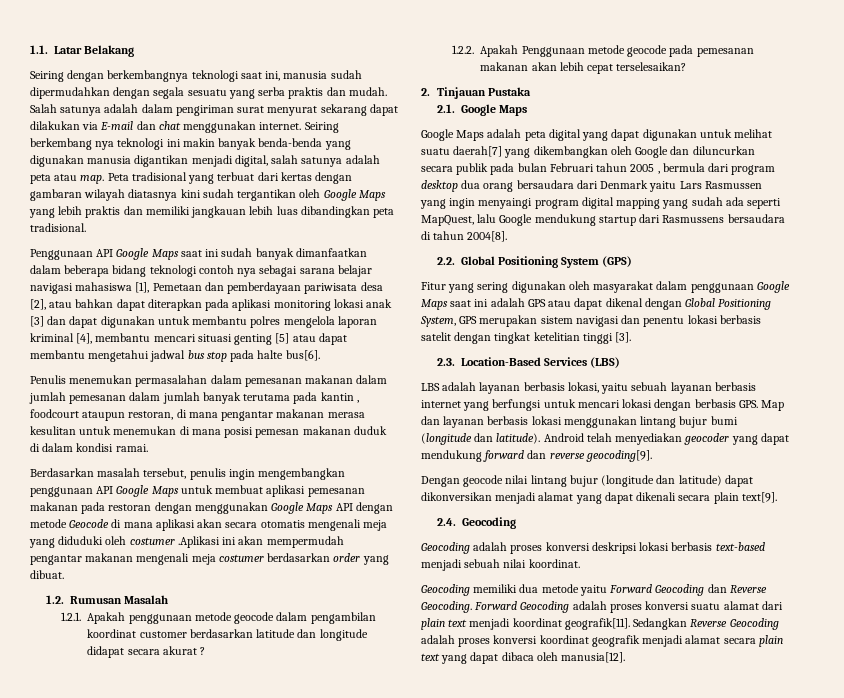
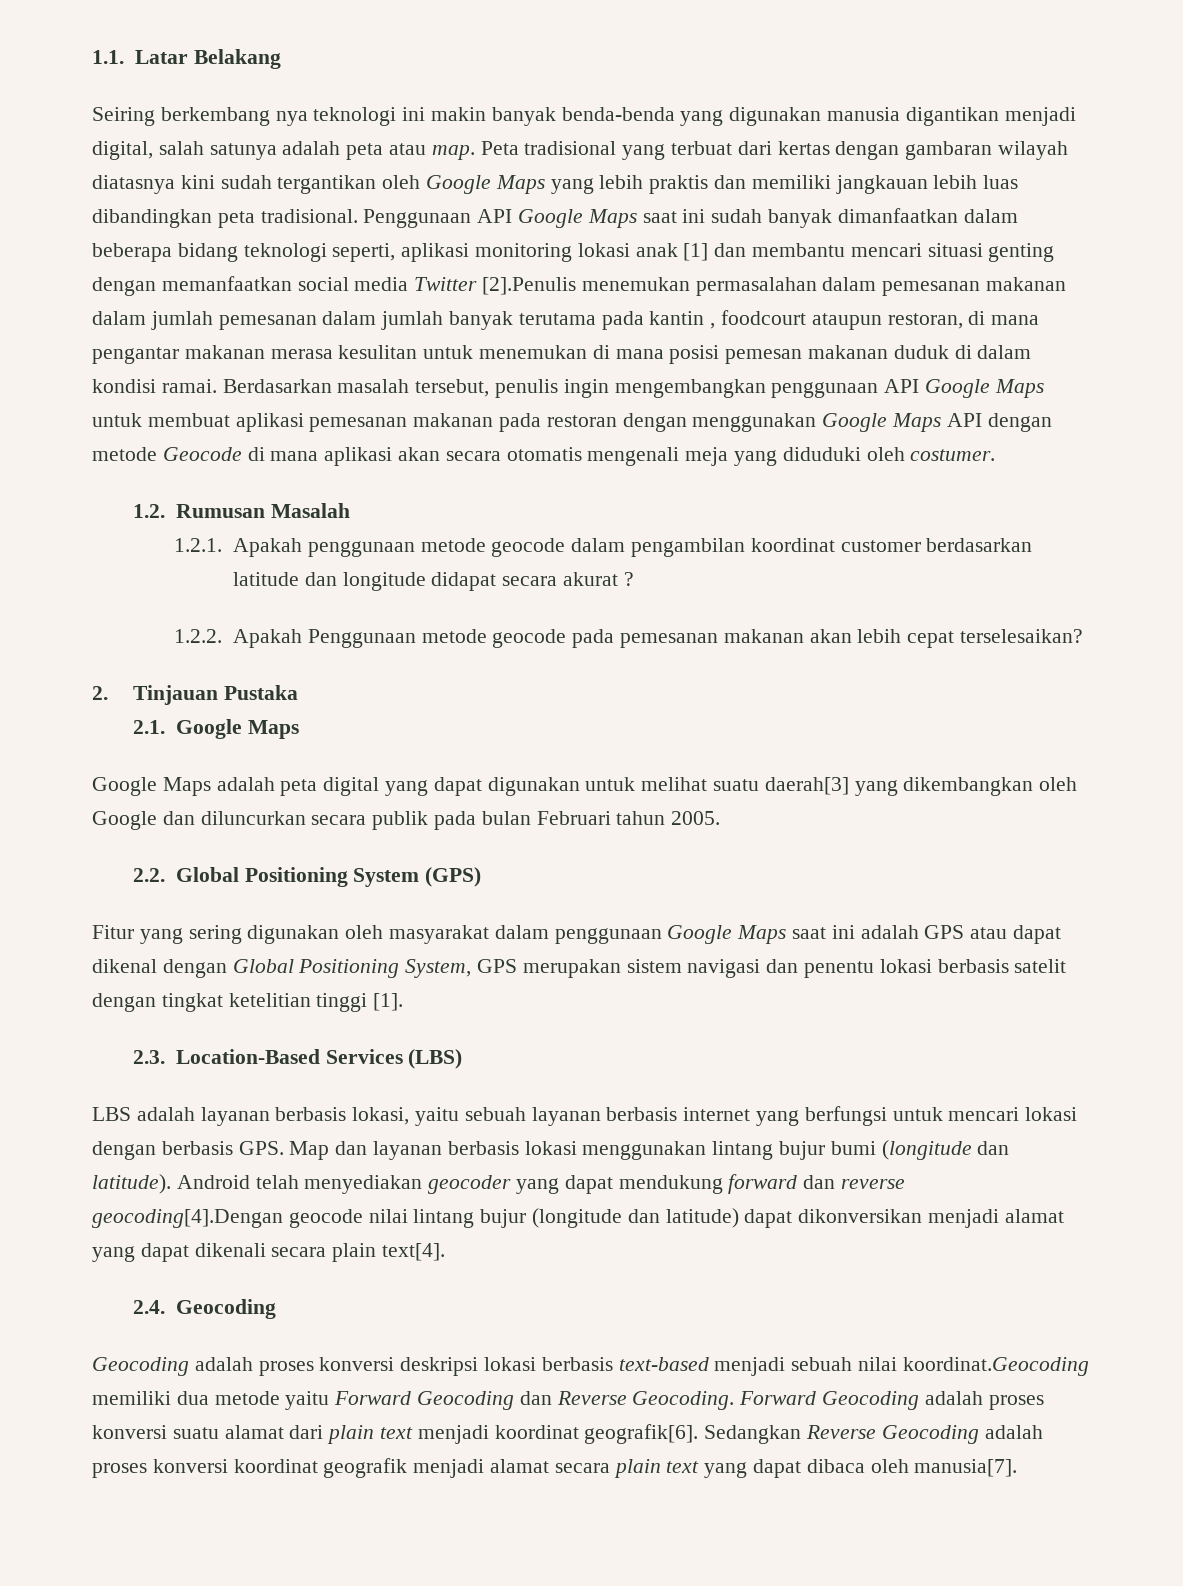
[67,70,362,82] [30,87,387,99] [30,104,398,116] [30,121,339,133] dengan berkembangnya teknologi saat ini, manusia sudah dipermudahkan dengan segala sesuatu yang serba praktis dan mudah. Salah satunya adalah dalam pengiriman surat menyurat sekarang dapat dilakukan via E-mail dan chat menggunakan internet. Seiring -> (155, 116) none
(86, 227) // -> (358, 216) none
[198,265,372,277] [30,282,383,294] [30,299,393,311] [30,316,377,328] [30,333,347,345] [30,350,320,362] [30,375,66,384] contoh nya sebagai sarana belajar navigasi mahasiswa [1], Pemetaan dan pemberdayaan pariwisata desa [2], atau bahkan dapat diterapkan pada aplikasi monitoring lokasi anak [3] dan dapat digunakan untuk membantu polres mengelola laporan kriminal [4], membantu mencari situasi genting [5] atau dapat membantu mengetahui jadwal bus stop pada halte bus[6]. // Penulis -> [332,243,1055,262] [92,276,577,296] seperti, aplikasi monitoring lokasi anak [1] dan membantu mencari situasi genting dengan memanfaatkan social media Twitter [2].Penulis
(148, 448) // -> (217, 386) none
[129,536,344,548] [30,553,389,565] [30,570,64,579] costumer .Aplikasi ini akan mempermudah pengantar makanan mengenali meja costumer berdasarkan order yang dibuat. -> [910,449,996,461] costumer.
[453,146,503,157] daerah[7] -> [764,777,849,795] daerah[3]
[630,163,776,175] [421,180,762,192] [420,197,782,209] [421,214,785,226] [421,231,508,242] 2005 , bermula dari program desktop dua orang bersaudara dari Denmark yaitu Lars Rasmussen yang ingin menyaingi program digital mapping yang sudah ada seperti MapQuest, lalu Google mendukung startup dari Rasmussens bersaudara di tahun 2004[8]. -> [671,811,721,825] 2005.
[615,332,632,343] [3]. -> [373,993,404,1011] [1].
[585,450,652,462] [421,476,460,487] geocoding[9]. // Dengan -> [92,1209,283,1228] geocoding[4].Dengan
[741,492,777,503] text[9]. -> [382,1243,446,1261] text[4].
[528,559,580,568] [421,584,470,596] koordinat. // Geocoding -> [902,1357,1089,1376] koordinat.Geocoding
[564,618,630,630] geografik[11]. -> [584,1424,699,1444] geografik[6].
[561,652,626,663] manusia[12]. -> [914,1459,1018,1477] manusia[7].

